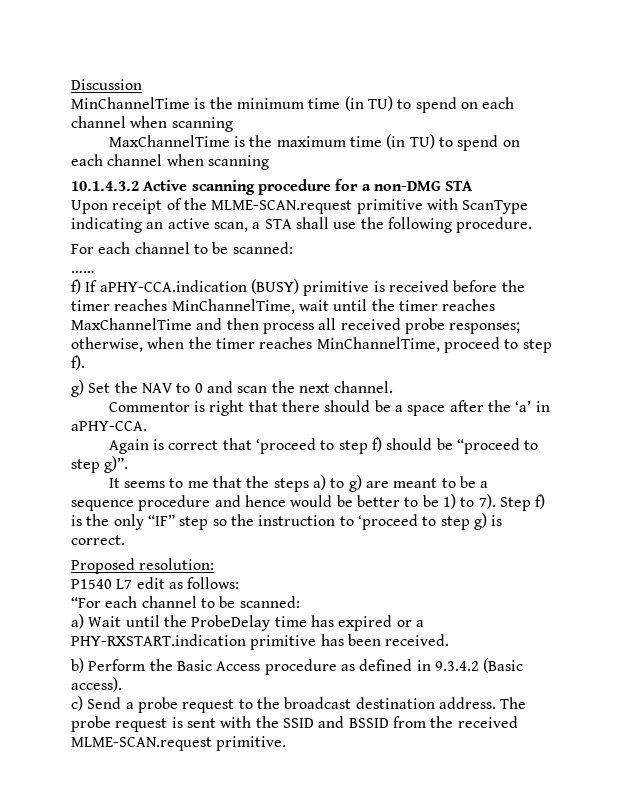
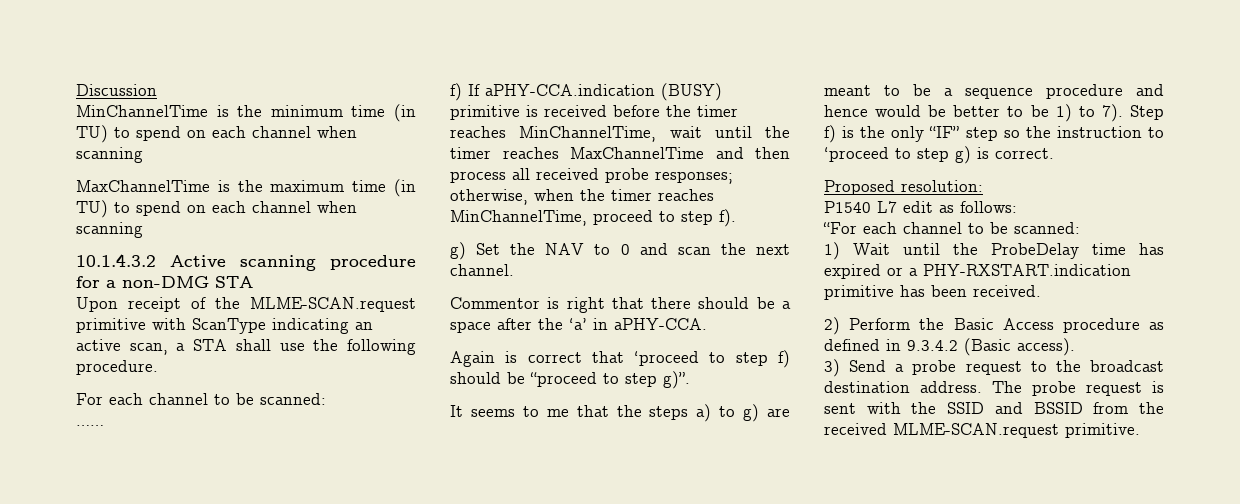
[71,614,84,629] a) -> [824,242,840,260] 1)
[71,658,84,673] b) -> [824,317,840,335] 2)
[71,696,83,711] c) -> [824,359,840,377] 3)

